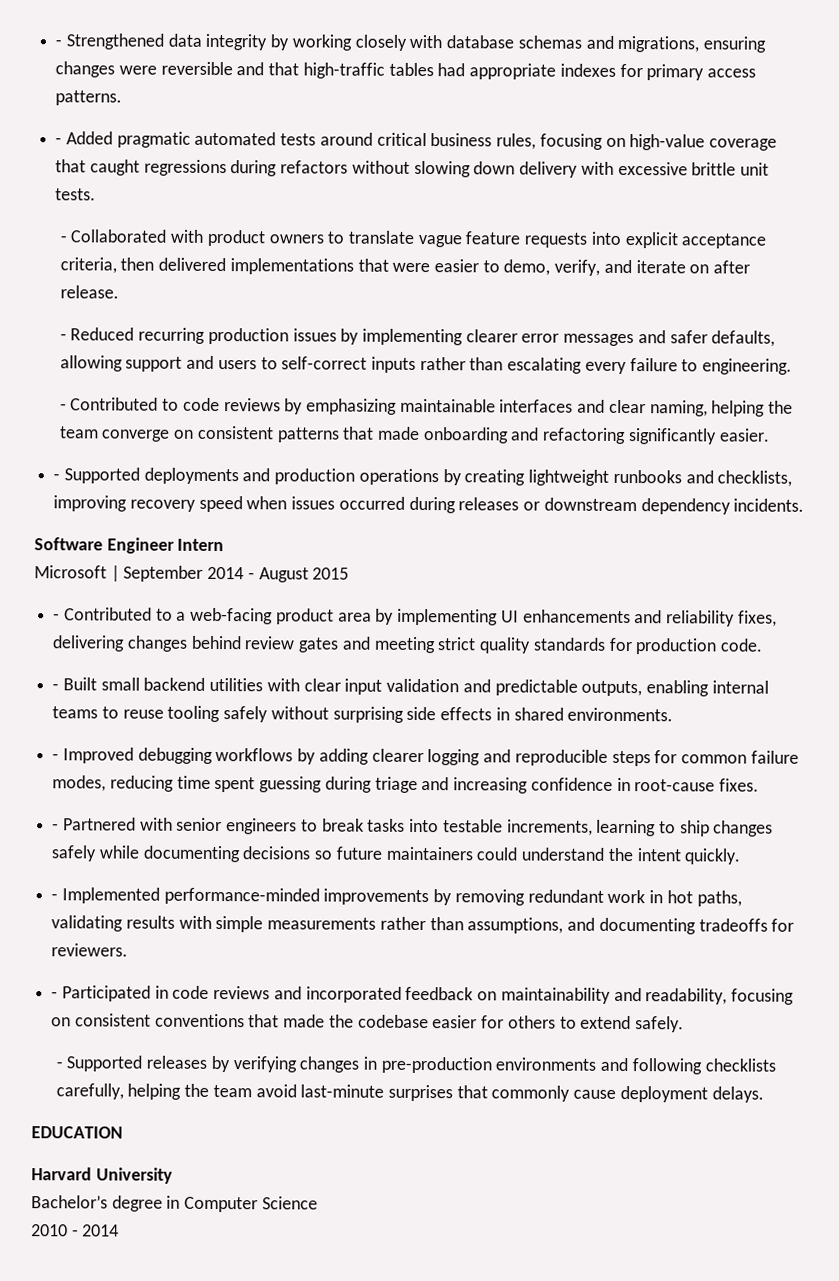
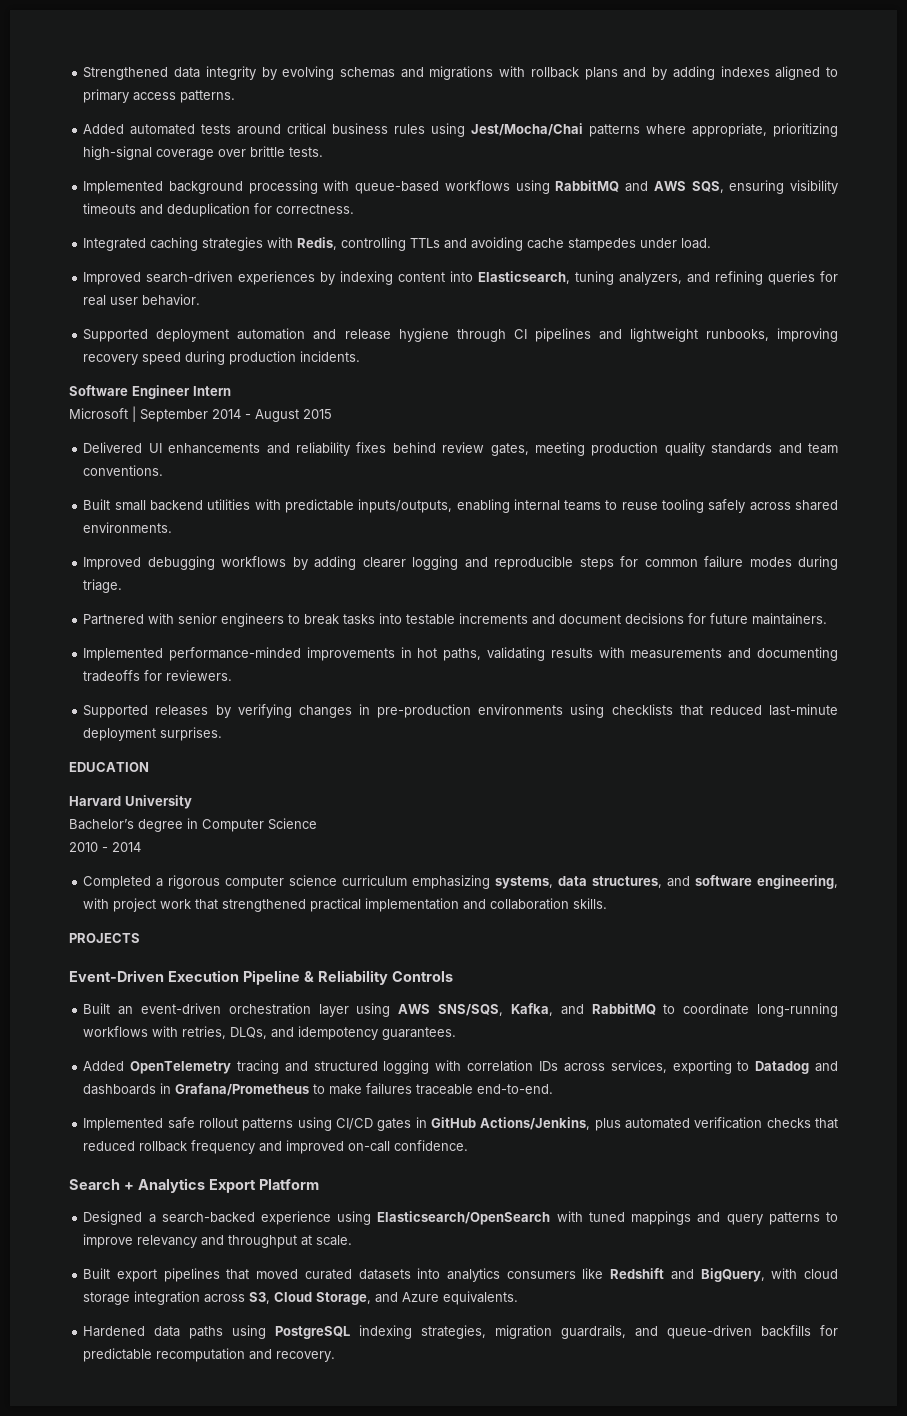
[55,39,63,47] - -> (83, 73) none
[291,34,766,53] [55,61,643,80] working closely with database schemas and migrations, ensuring changes were reversible and that high-traffic tables had appropriate indexes for -> [282,66,839,80] evolving schemas and migrations with rollback plans and by adding indexes aligned to
[55,131,191,148] - Added pragmatic -> [83,124,125,134] Added
[496,133,777,151] [55,159,769,178] [55,188,97,201] [59,229,767,249] [59,257,751,276] [59,285,119,299] [59,327,776,347] [59,355,793,375] [59,397,794,417] [58,425,770,445] [53,467,793,487] [53,495,731,515] rules, focusing on high-value coverage that caught regressions during refactors without slowing down delivery with excessive brittle unit tests. // - Collaborated with product owners to translate vague feature requests into explicit acceptance criteria, then delivered implementations that were easier to demo, verify, and iterate on after release. // - Reduced recurring production issues by implementing clearer error messages and safer defaults, allowing support and users to self-correct inputs rather than escalating every failure to engineering. // - Contributed to code reviews by emphasizing maintainable interfaces and clear naming, helping the team converge on consistent patterns that made onboarding and refactoring significantly easier. // - Supported deployments and production operations by creating lightweight runbooks and checklists, improving recovery speed when issues occurred during releases or downstream dependency -> [394,123,839,137] [83,146,324,160] [83,180,839,194] [83,203,355,217] [83,237,712,251] [83,271,838,285] [83,294,201,306] [83,328,839,342] [83,351,297,365] rules using Jest/Mocha/Chai patterns where appropriate, prioritizing high-signal coverage over brittle tests. // Implemented background processing with queue-based workflows using RabbitMQ and AWS SQS, ensuring visibility timeouts and deduplication for correctness. // Integrated caching strategies with Redis, controlling TTLs and avoiding cache stampedes under load. // Improved search-driven experiences by indexing content into Elasticsearch, tuning analyzers, and refining queries for real user behavior. // Supported deployment automation and release hygiene through CI pipelines and lightweight runbooks, improving recovery speed during production
[53,607,777,627] [52,635,763,655] [52,683,60,691] - Contributed to a web-facing product area by implementing UI enhancements and reliability fixes, delivering changes behind review gates and meeting strict quality standards for production code. // - -> [83,442,838,456] [83,465,164,476] Delivered UI enhancements and reliability fixes behind review gates, meeting production quality standards and team conventions. //
[303,678,643,697] clear input validation and predictable outputs, -> [284,499,453,513] predictable inputs/outputs,
[270,706,510,723] without surprising side effects in -> [749,502,791,511] across
[52,753,60,761] - -> (173, 527) none
[52,775,759,794] [52,823,60,831] modes, reducing time spent guessing during triage and increasing confidence in root-cause fixes. // - -> [749,556,838,570] [83,579,123,593] modes during triage. //
[506,819,774,837] [51,845,741,865] [51,887,646,906] increments, learning to ship changes safely while documenting decisions so future maintainers could understand the intent quickly. // - Implemented performance-minded improvements by removing redundant work -> [459,613,828,625] [83,647,395,661] increments and document decisions for future maintainers. // Implemented performance-minded improvements
[215,916,564,934] simple measurements rather than assumptions, -> [630,648,723,659] measurements
[51,985,794,1005] [51,1013,684,1033] [55,1061,63,1069] - Participated in code reviews and incorporated feedback on maintainability and readability, focusing on consistent conventions that made the codebase easier for others to extend safely. // - -> (233, 675) none
[600,1057,776,1075] [55,1083,764,1103] and following checklists carefully, helping the team avoid last-minute surprises that commonly cause deployment delays. -> [570,704,838,718] [83,727,223,741] using checklists that reduced last-minute deployment surprises.
(120, 1230) none -> [83,875,839,889] [83,898,608,912] [69,933,140,943] [69,970,453,985] [83,1003,838,1017] [83,1026,457,1040] [83,1060,839,1074] [83,1083,554,1096] [83,1117,839,1131] [83,1140,469,1154] [69,1178,319,1193] [83,1211,839,1225] [83,1234,353,1248] [83,1268,839,1282] [83,1291,519,1305] [83,1325,839,1339] [83,1348,336,1362] // Completed a rigorous computer science curriculum emphasizing systems, data structures, and software engineering, with project work that strengthened practical implementation and collaboration skills. // PROJECTS // Event-Driven Execution Pipeline & Reliability Controls // Built an event-driven orchestration layer using AWS SNS/SQS, Kafka, and RabbitMQ to coordinate long-running workflows with retries, DLQs, and idempotency guarantees. // Added OpenTelemetry tracing and structured logging with correlation IDs across services, exporting to Datadog and dashboards in Grafana/Prometheus to make failures traceable end-to-end. // Implemented safe rollout patterns using CI/CD gates in GitHub Actions/Jenkins, plus automated verification checks that reduced rollback frequency and improved on-call confidence. // Search + Analytics Export Platform // Designed a search-backed experience using Elasticsearch/OpenSearch with tuned mappings and query patterns to improve relevancy and throughput at scale. // Built export pipelines that moved curated datasets into analytics consumers like Redshift and BigQuery, with cloud storage integration across S3, Cloud Storage, and Azure equivalents. // Hardened data paths using PostgreSQL indexing strategies, migration guardrails, and queue-driven backfills for predictable recomputation and recovery.

